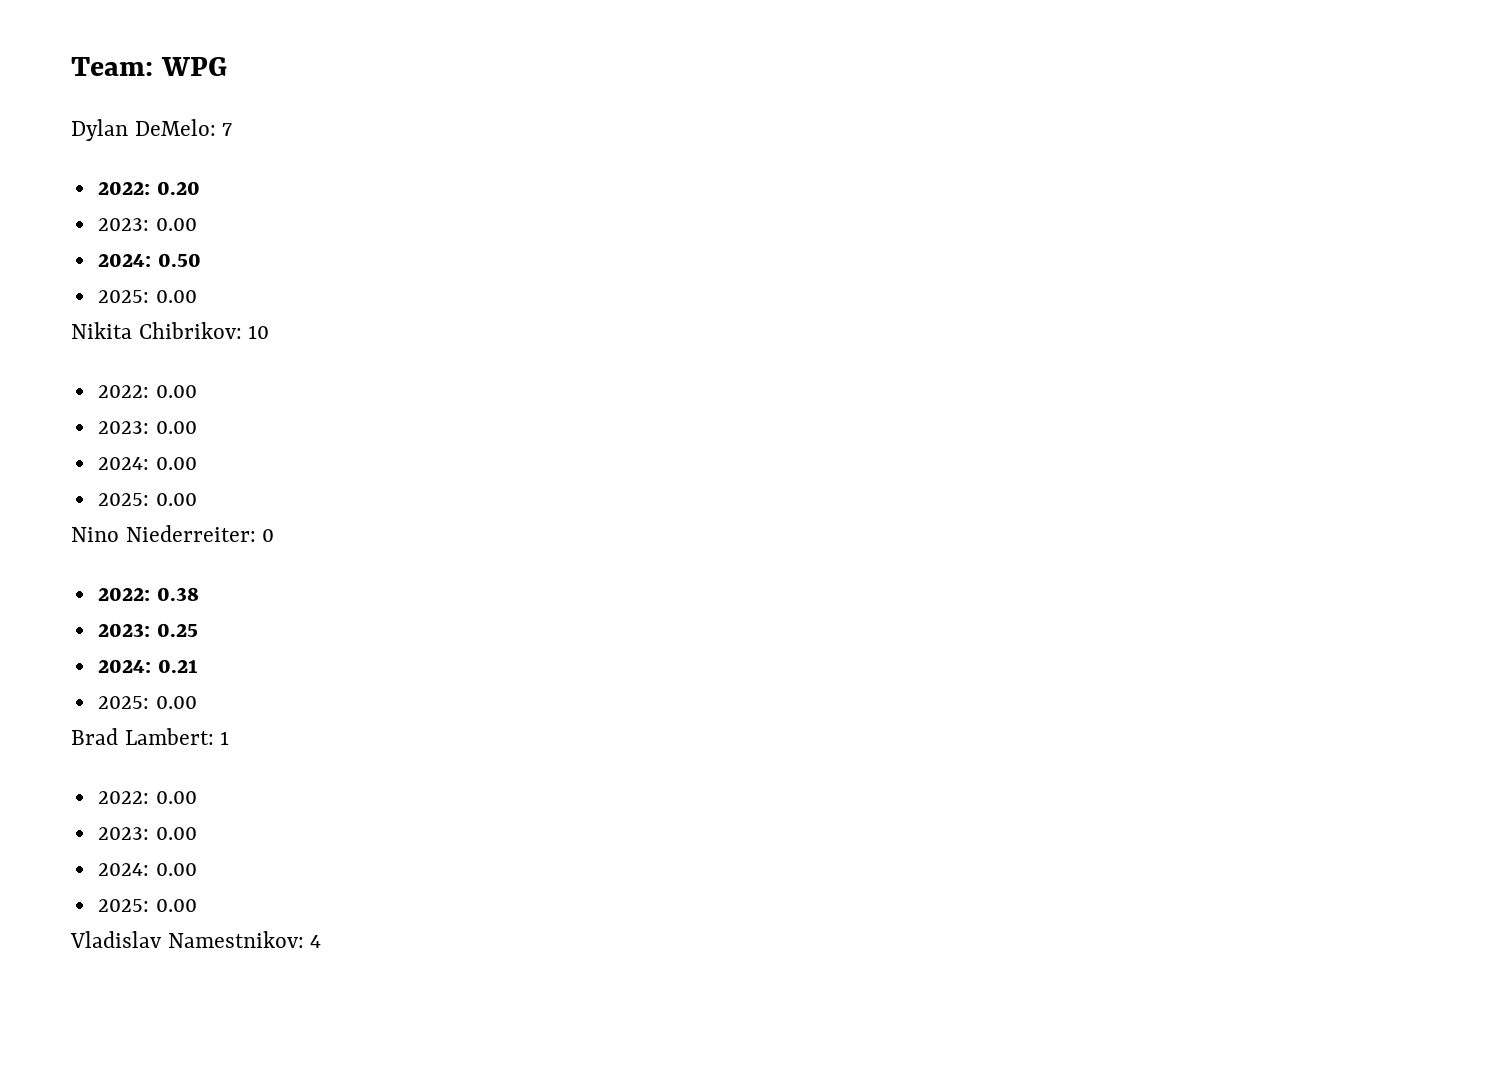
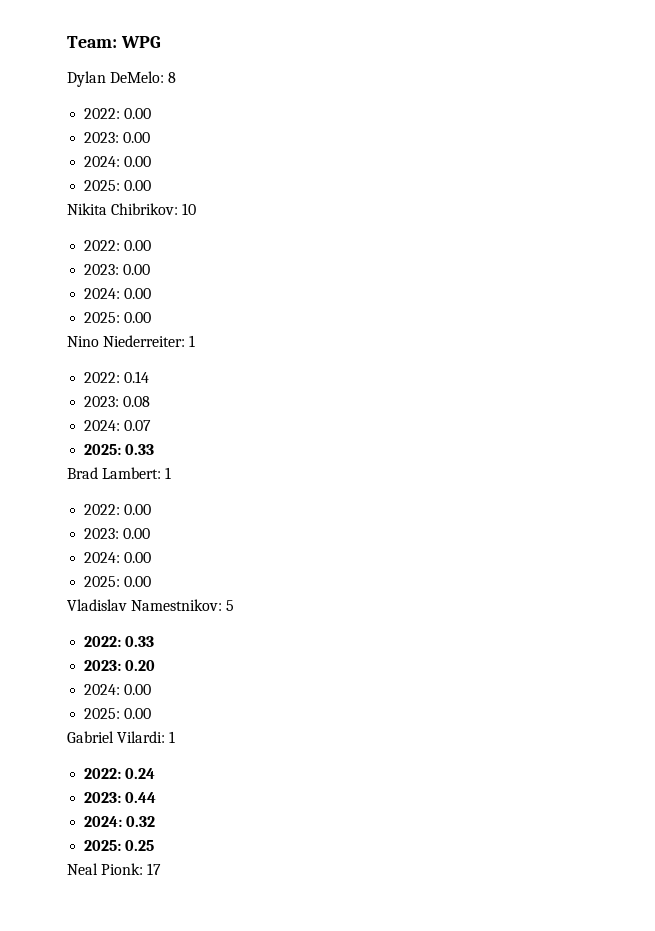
[222,123,233,136] [97,181,200,195] [97,218,197,231] [97,253,201,267] 7 // 2022: 0.20 // 2023: 0.00 // 2024: 0.50 -> [168,72,177,83] [84,108,152,119] [84,132,151,143] [84,156,152,167] 8 // 2022: 0.00 // 2023: 0.00 // 2024: 0.00
[262,529,275,542] [97,587,199,601] [97,623,198,637] [97,659,198,673] [97,696,197,709] 0 // 2022: 0.38 // 2023: 0.25 // 2024: 0.21 // 2025: 0.00 -> [189,335,196,347] [84,371,150,383] [84,396,151,407] [84,420,152,431] [84,444,155,455] 1 // 2022: 0.14 // 2023: 0.08 // 2024: 0.07 // 2025: 0.33
[310,935,322,948] 4 -> [226,600,235,611] [84,636,155,647] [84,660,156,671] [84,684,152,695] [84,708,152,719] [67,731,176,743] [84,768,156,779] [84,792,157,803] [84,816,156,827] [84,840,155,851] [67,863,162,875] 5 // 2022: 0.33 // 2023: 0.20 // 2024: 0.00 // 2025: 0.00 // Gabriel Vilardi: 1 // 2022: 0.24 // 2023: 0.44 // 2024: 0.32 // 2025: 0.25 // Neal Pionk: 17

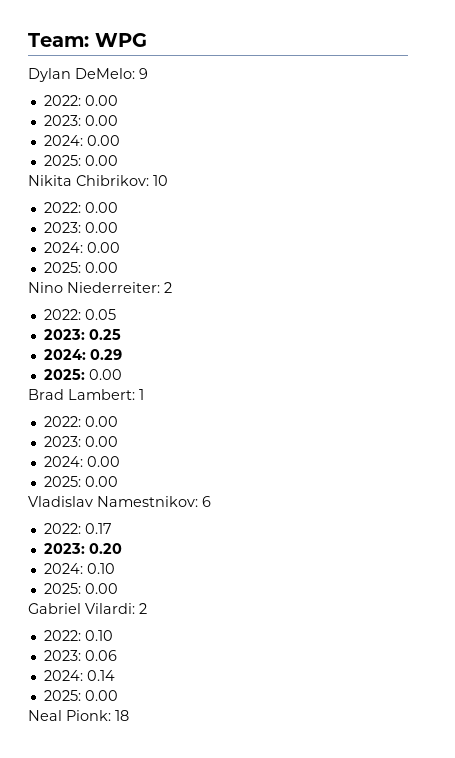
[168,72,177,83] 8 -> [139,68,148,79] 9
[189,335,196,347] [84,371,150,383] [84,396,151,407] [84,420,152,431] [84,444,155,455] 1 // 2022: 0.14 // 2023: 0.08 // 2024: 0.07 // 2025: 0.33 -> [164,282,172,293] [43,309,116,320] [43,329,121,340] [43,349,122,360] [43,369,122,380] 2 // 2022: 0.05 // 2023: 0.25 // 2024: 0.29 // 2025: 0.00
[226,600,235,611] [84,636,155,647] 5 // 2022: 0.33 -> [202,496,211,507] [43,523,112,534] 6 // 2022: 0.17
[124,684,152,695] 0.00 -> [86,563,115,574] 0.10
[169,731,176,743] [84,768,156,779] [84,792,157,803] [84,816,156,827] [84,840,155,851] 1 // 2022: 0.24 // 2023: 0.44 // 2024: 0.32 // 2025: 0.25 -> [139,603,147,614] [43,630,113,641] [43,650,117,661] [43,670,115,681] [43,690,118,701] 2 // 2022: 0.10 // 2023: 0.06 // 2024: 0.14 // 2025: 0.00
[147,863,162,875] 17 -> [115,710,129,721] 18

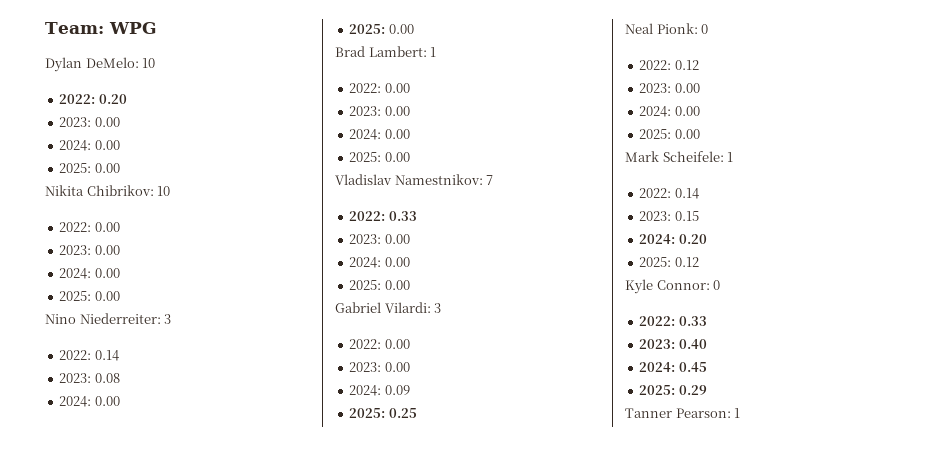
[139,68,148,79] [43,95,118,106] 9 // 2022: 0.00 -> [142,58,156,68] [59,94,127,104] 10 // 2022: 0.20
[164,282,172,293] [43,309,116,320] [43,329,121,340] [43,349,122,360] 2 // 2022: 0.05 // 2023: 0.25 // 2024: 0.29 -> [164,314,172,324] [59,350,119,361] [59,373,120,383] [59,396,120,407] 3 // 2022: 0.14 // 2023: 0.08 // 2024: 0.00
[202,496,211,507] [43,523,112,534] [43,543,122,554] [43,563,115,574] 6 // 2022: 0.17 // 2023: 0.20 // 2024: 0.10 -> [486,175,494,185] [349,211,417,221] [349,234,410,244] [349,257,410,268] 7 // 2022: 0.33 // 2023: 0.00 // 2024: 0.00
[139,603,147,614] [43,630,113,641] [43,650,117,661] [43,670,115,681] [43,690,118,701] [28,710,129,721] 2 // 2022: 0.10 // 2023: 0.06 // 2024: 0.14 // 2025: 0.00 // Neal Pionk: 18 -> [434,303,442,313] [349,339,410,349] [349,362,410,372] [349,385,410,396] [349,408,417,418] [625,23,709,34] [639,60,699,70] [639,83,700,93] [639,106,700,117] [639,129,700,139] [625,151,734,162] [639,188,699,199] [639,211,699,221] [639,234,707,244] [639,257,699,267] [625,279,721,294] [639,316,707,326] [639,339,707,349] [639,362,707,372] [639,385,707,395] [625,408,741,418] 3 // 2022: 0.00 // 2023: 0.00 // 2024: 0.09 // 2025: 0.25 // Neal Pionk: 0 // 2022: 0.12 // 2023: 0.00 // 2024: 0.00 // 2025: 0.00 // Mark Scheifele: 1 // 2022: 0.14 // 2023: 0.15 // 2024: 0.20 // 2025: 0.12 // Kyle Connor: 0 // 2022: 0.33 // 2023: 0.40 // 2024: 0.45 // 2025: 0.29 // Tanner Pearson: 1

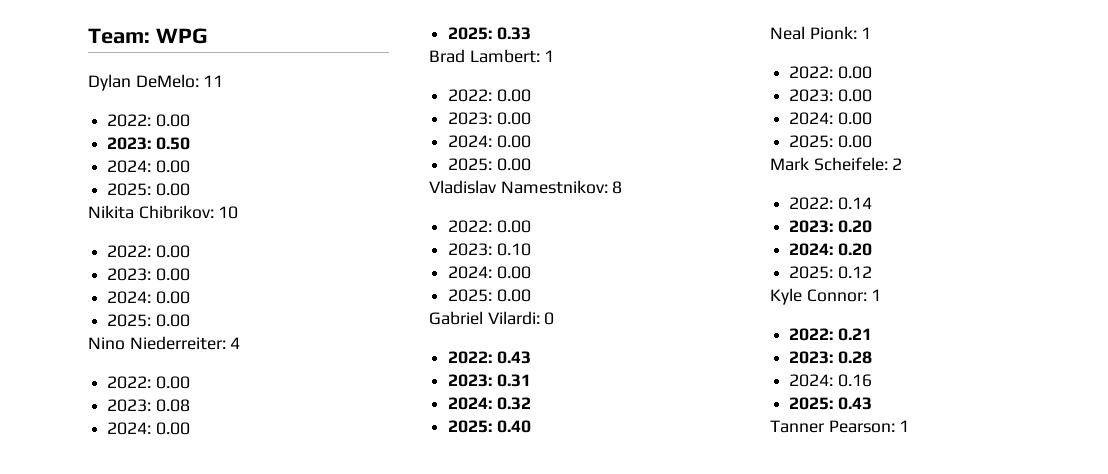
[142,58,156,68] [59,94,127,104] [59,117,120,127] 10 // 2022: 0.20 // 2023: 0.00 -> [203,75,224,87] [107,114,190,127] [107,137,190,150] 11 // 2022: 0.00 // 2023: 0.50
[164,314,172,324] [59,350,119,361] 3 // 2022: 0.14 -> [230,337,241,349] [107,376,190,389] 4 // 2022: 0.00
[388,24,414,34] 0.00 -> [496,27,531,40] 0.33
[486,175,494,185] [349,211,417,221] [349,234,410,244] 7 // 2022: 0.33 // 2023: 0.00 -> [612,181,623,194] [448,220,531,233] [448,243,531,256] 8 // 2022: 0.00 // 2023: 0.10
[434,303,442,313] [349,339,410,349] [349,362,410,372] [349,385,410,396] [349,408,417,418] [625,23,709,34] [639,60,699,70] 3 // 2022: 0.00 // 2023: 0.00 // 2024: 0.09 // 2025: 0.25 // Neal Pionk: 0 // 2022: 0.12 -> [544,312,555,325] [448,351,531,364] [448,374,531,387] [448,397,531,410] [448,420,531,433] [770,26,872,40] [789,66,872,79] 0 // 2022: 0.43 // 2023: 0.31 // 2024: 0.32 // 2025: 0.40 // Neal Pionk: 1 // 2022: 0.00
[727,152,734,162] [639,188,699,199] [639,211,699,221] 1 // 2022: 0.14 // 2023: 0.15 -> [892,158,903,170] [789,197,872,210] [789,220,872,233] 2 // 2022: 0.14 // 2023: 0.20
[713,280,721,290] [639,316,707,326] [639,339,707,349] [639,362,707,372] [639,385,707,395] 0 // 2022: 0.33 // 2023: 0.40 // 2024: 0.45 // 2025: 0.29 -> [871,289,882,301] [789,328,872,341] [789,351,872,364] [789,374,872,387] [789,397,872,410] 1 // 2022: 0.21 // 2023: 0.28 // 2024: 0.16 // 2025: 0.43

